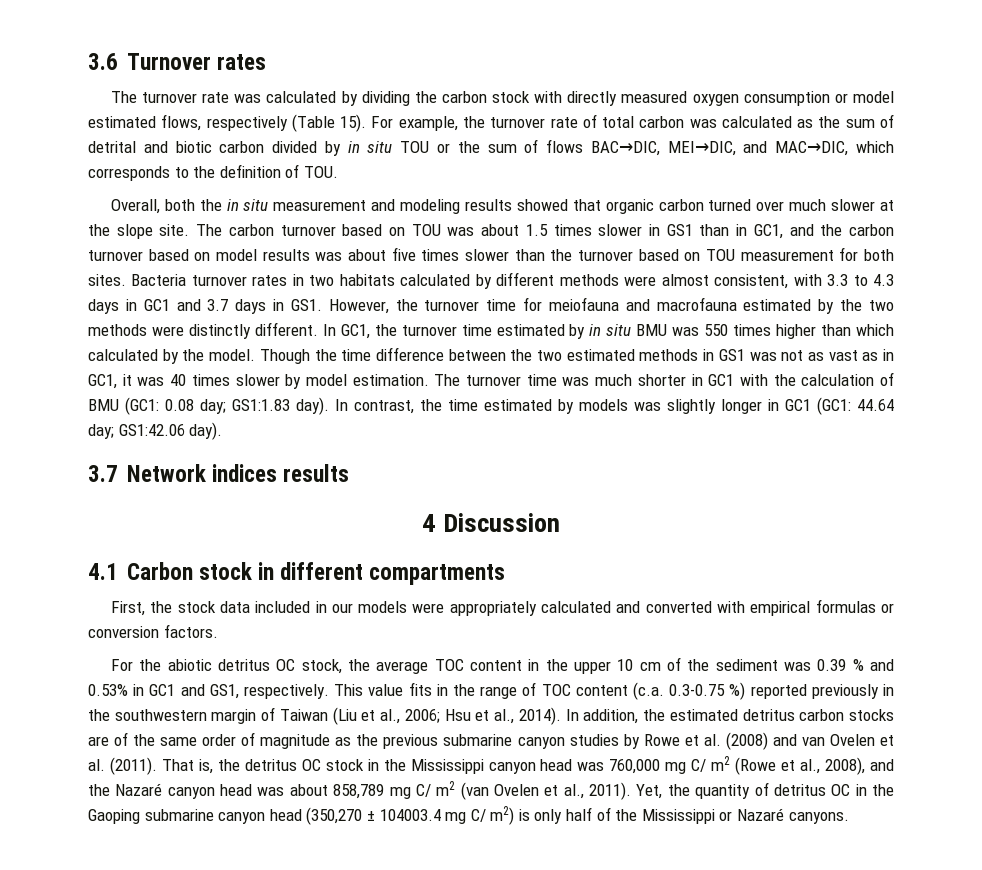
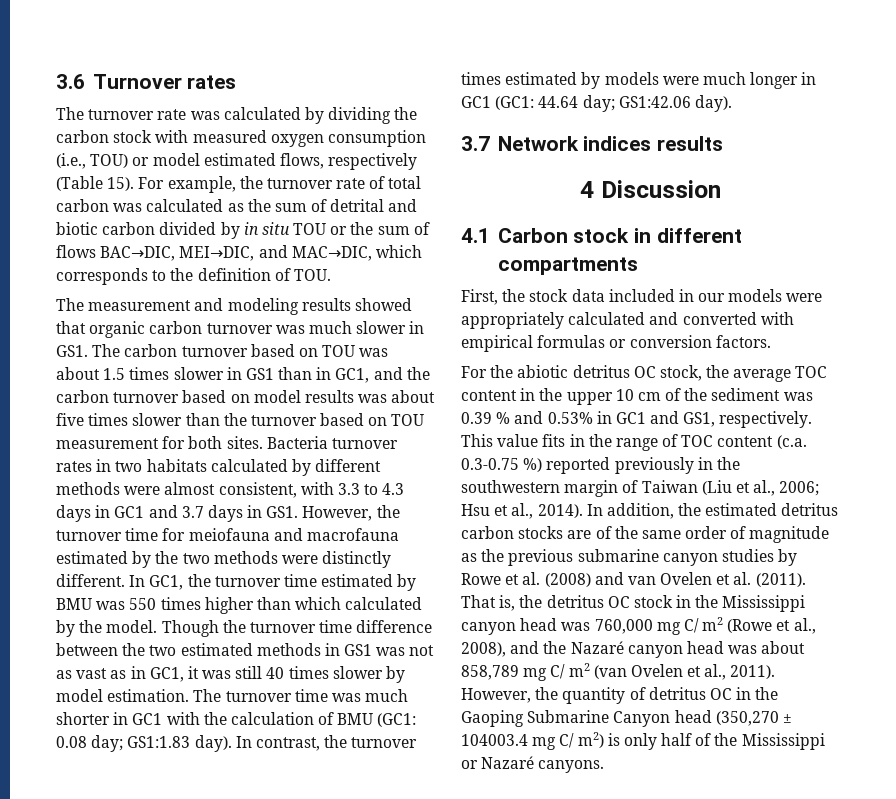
[567,91,618,106] directly -> (189, 136) none
(830, 98) none -> [56,153,129,169] (i.e., TOU)
[110,199,269,214] Overall, both the in situ -> [56,298,84,311] The
[708,199,894,211] [88,224,190,239] turned over much slower at the slope site. -> [206,321,425,334] [56,345,88,357] turnover was much slower in GS1.
[589,324,632,336] in situ -> (417, 582) none
(337, 355) none -> [249,622,316,633] turnover
(165, 381) none -> [235,666,263,679] still
[448,399,478,411] time -> [351,737,418,748] [461,72,501,85] turnover times
[634,399,716,414] was slightly -> [662,72,746,85] were much
[636,784,663,799] Yet, -> [461,688,531,703] However,
[144,809,266,824] submarine canyon -> [527,710,671,727] Submarine Canyon

